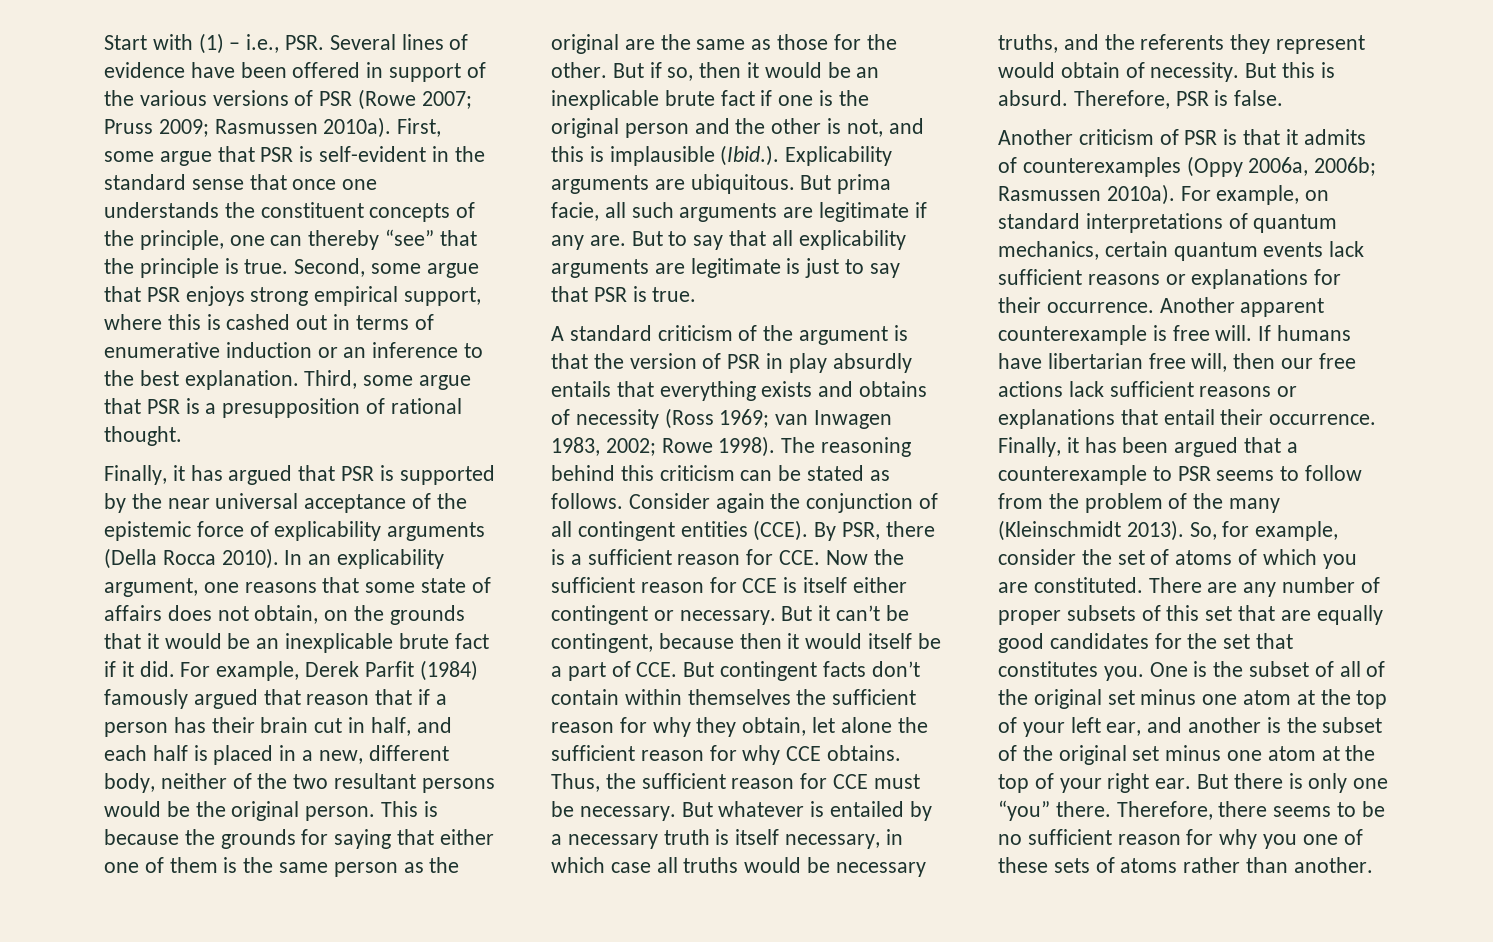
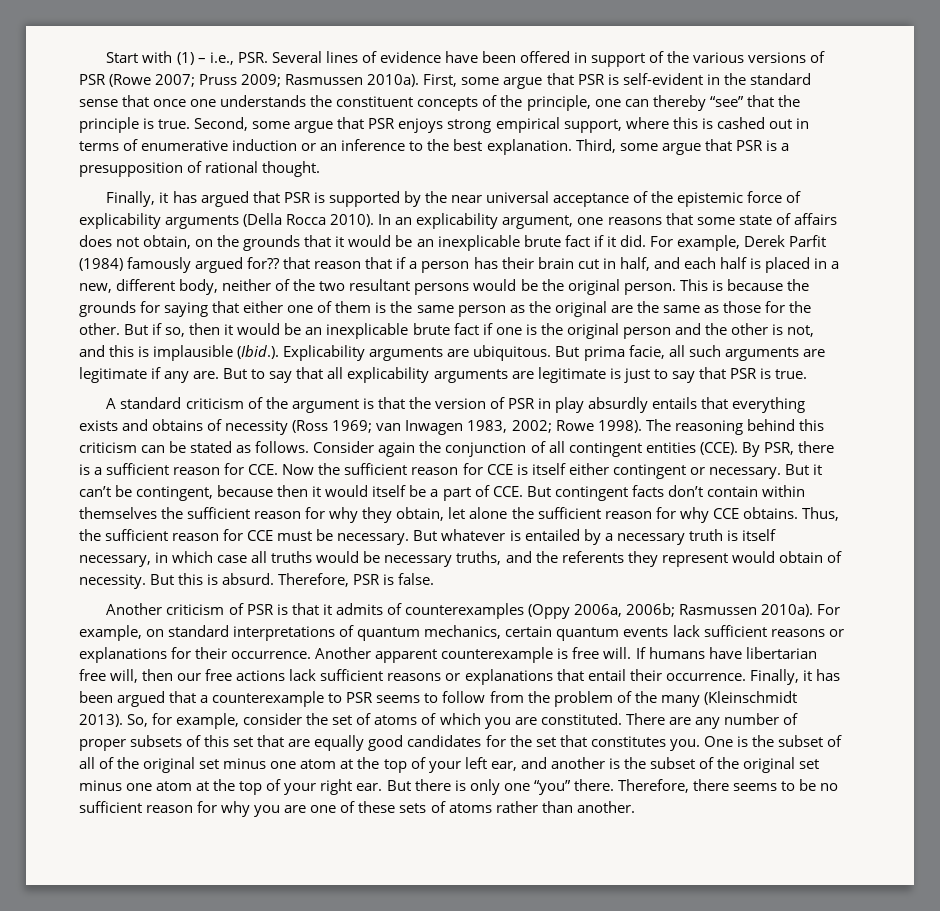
(258, 699) none -> [247,257,281,269] for??
(1298, 841) none -> [284,805,307,813] are

